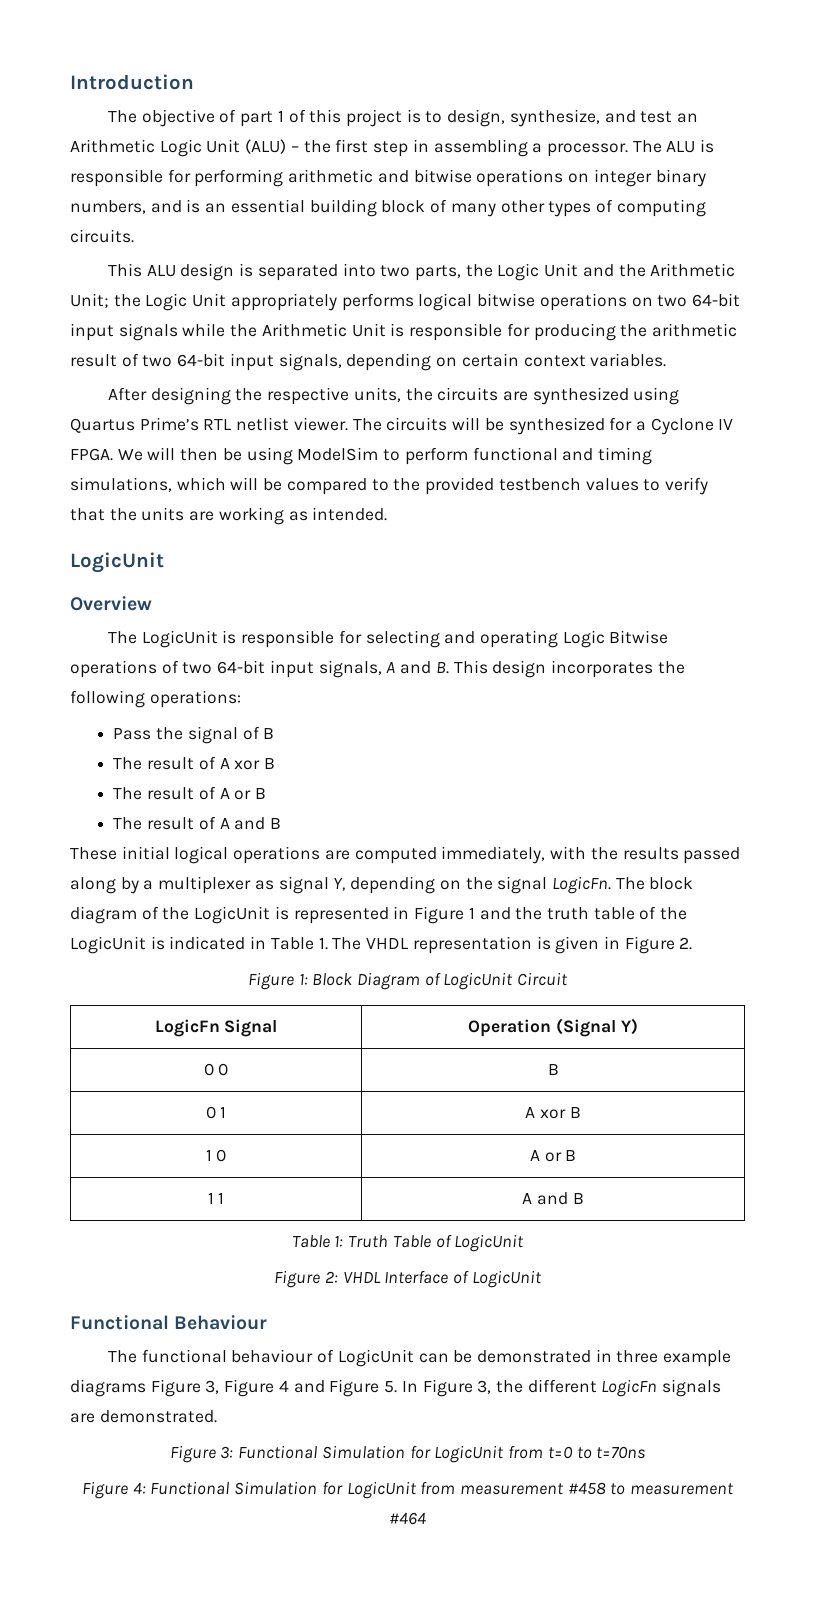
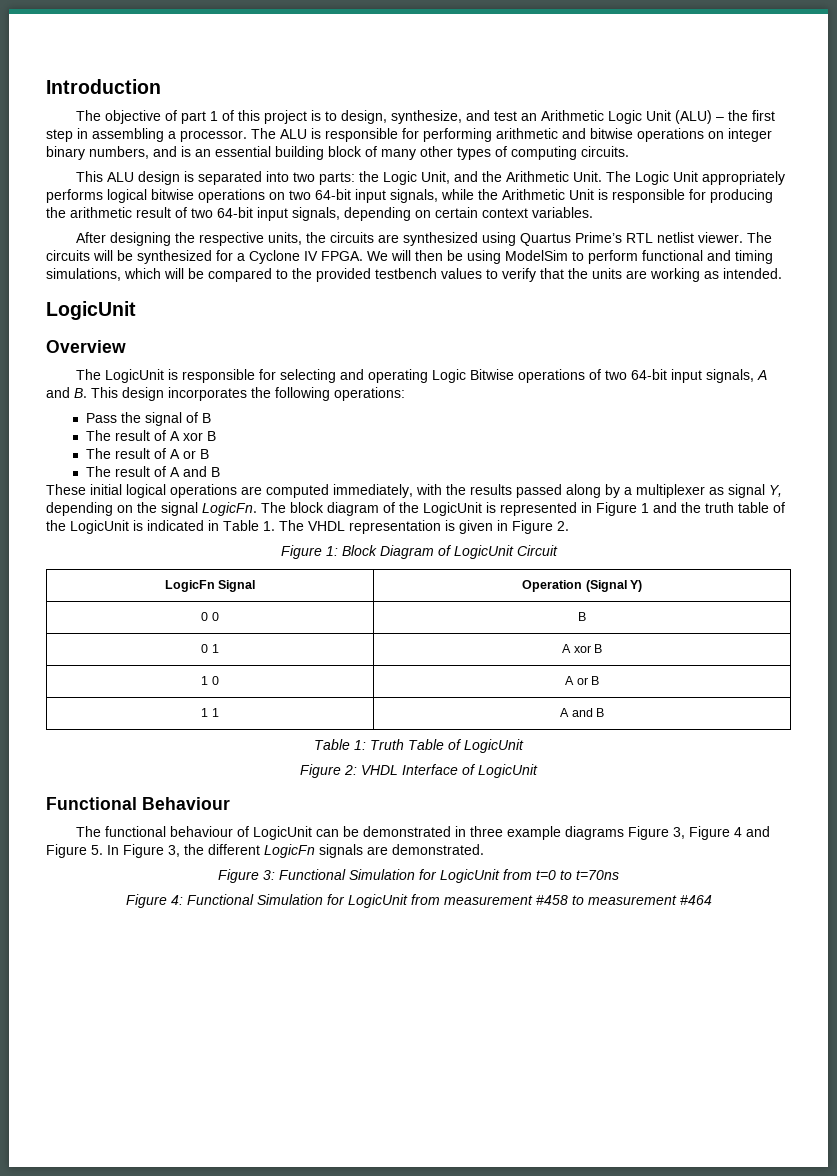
[415,263,579,281] parts, the Logic Unit -> [318,171,450,185] parts: the Logic Unit,
[70,293,141,308] Unit; the -> [572,171,631,182] Unit. The
[118,323,178,341] signals -> [390,189,438,203] signals,

